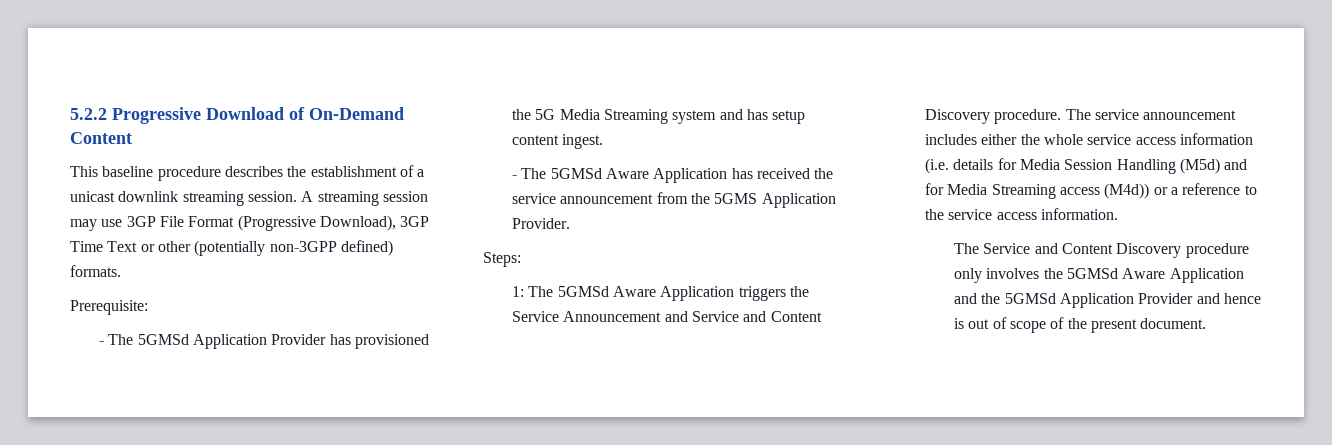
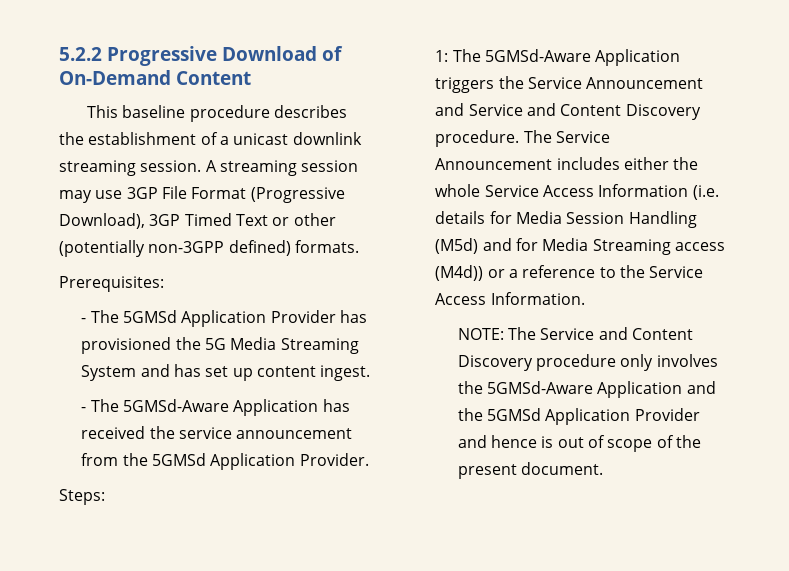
[70,241,103,252] Time -> [184,213,232,226] Timed
[70,300,148,315] Prerequisite: -> [59,276,164,292] Prerequisites:
[672,110,717,124] system -> [81,365,137,381] System
[772,110,806,124] setup -> [205,366,253,381] set up
[550,168,649,179] 5GMSd Aware -> [122,399,229,412] 5GMSd-Aware
[714,193,758,204] 5GMS -> [151,453,206,466] 5GMSd
[557,286,656,297] 5GMSd Aware -> [484,49,591,62] 5GMSd-Aware
[1094,109,1237,120] service announcement -> [555,131,610,143] [435,158,553,170] Service Announcement
[1087,133,1253,145] service access information -> [484,184,689,197] Service Access Information
[948,208,1118,220] service access information. // -> [649,266,704,278] [435,292,585,305] [457,328,504,340] Service Access Information. // NOTE:
[1066,268,1166,279] 5GMSd Aware -> [487,381,594,394] 5GMSd-Aware

